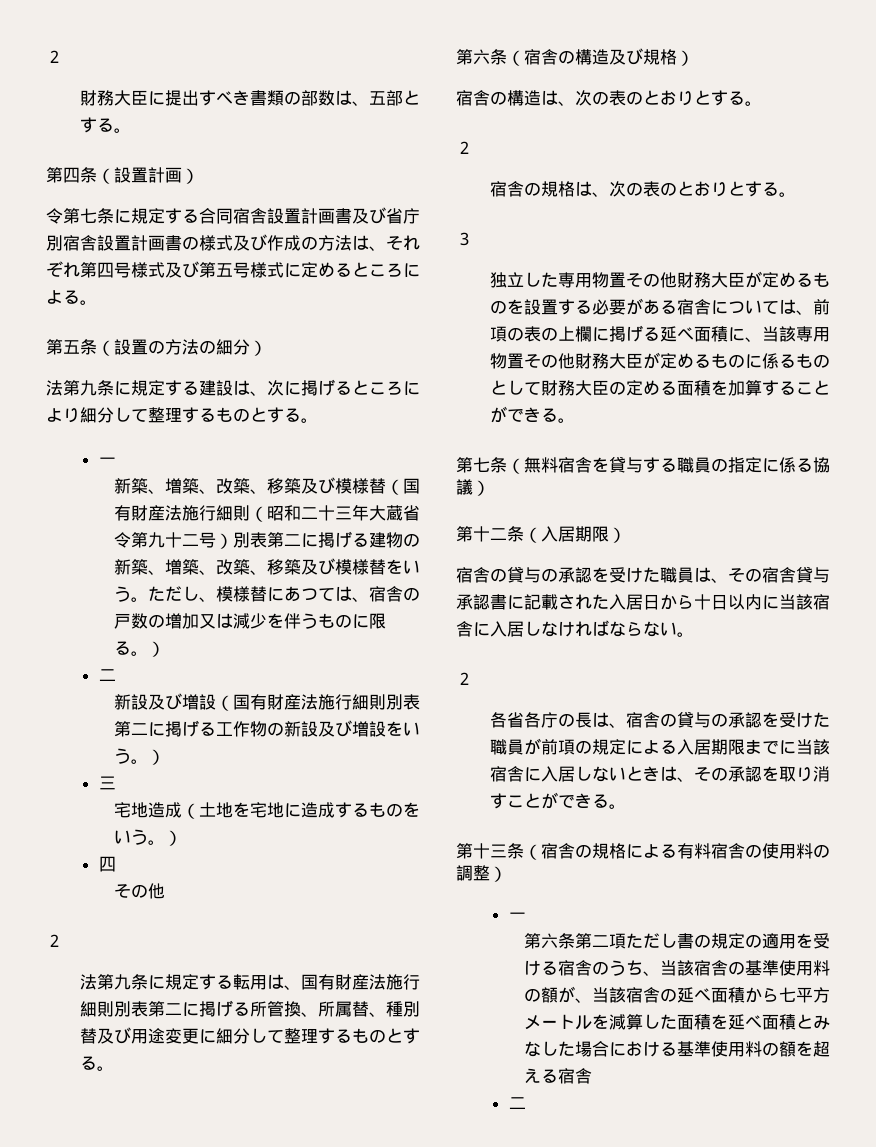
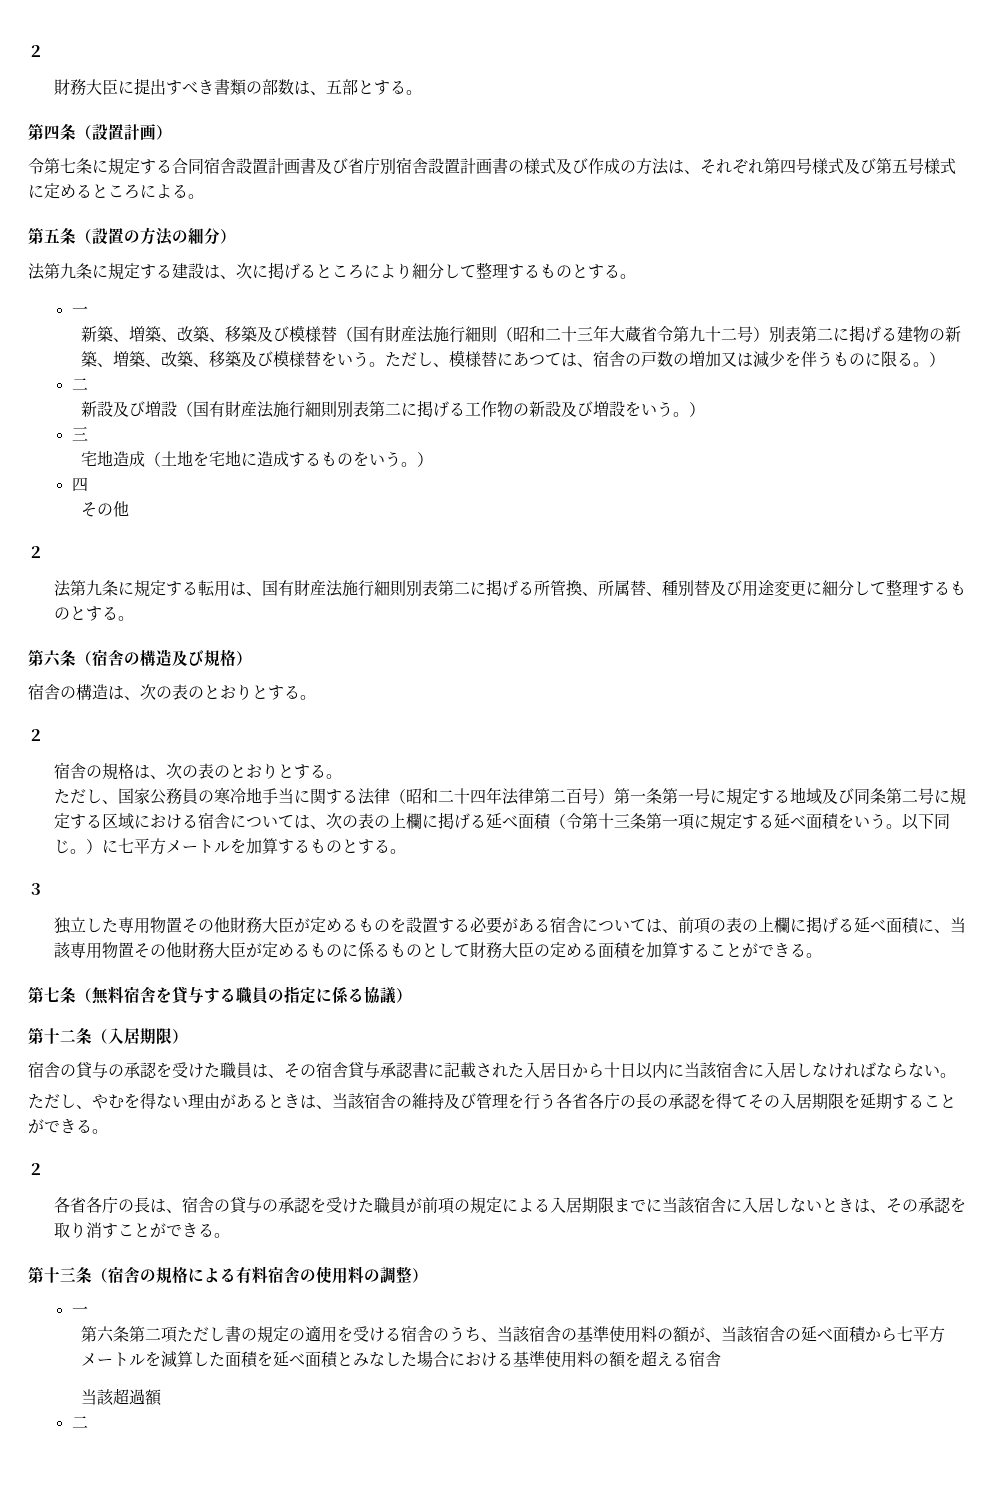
(796, 194) none -> [54,787,967,805] [54,812,951,830] [54,838,407,855] // ただし、国家公務員の寒冷地手当に関する法律（昭和二十四年法律第二百号）第一条第一号に規定する地域及び同条第二号に規定する区域における宿舎については、次の表の上欄に掲げる延べ面積（令第十三条第一項に規定する延べ面積をいう。以下同じ。）に七平方メートルを加算するものとする。
(694, 634) none -> [28,1092,956,1110] [28,1119,108,1134] // ただし、やむを得ない理由があるときは、当該宿舎の維持及び管理を行う各省各庁の長の承認を得てその入居期限を延期することができる。
(592, 1076) none -> [80,1388,162,1406] // 当該超過額

